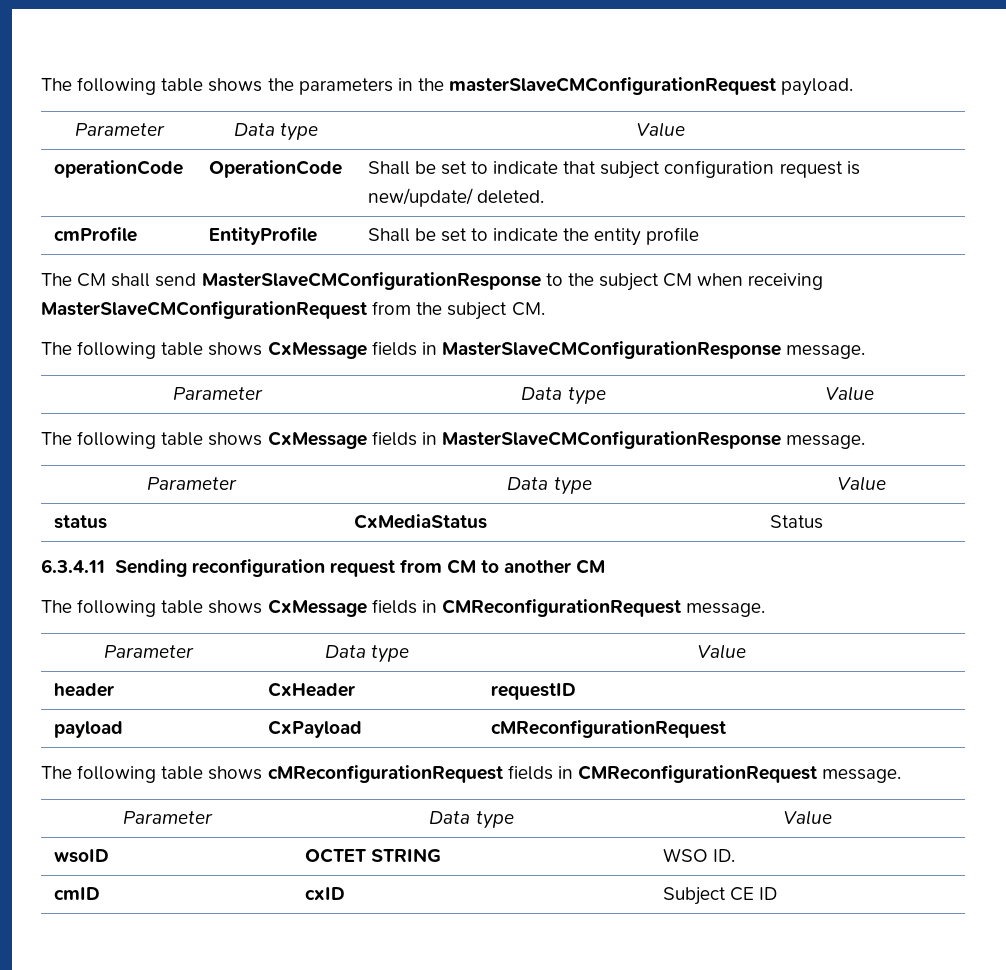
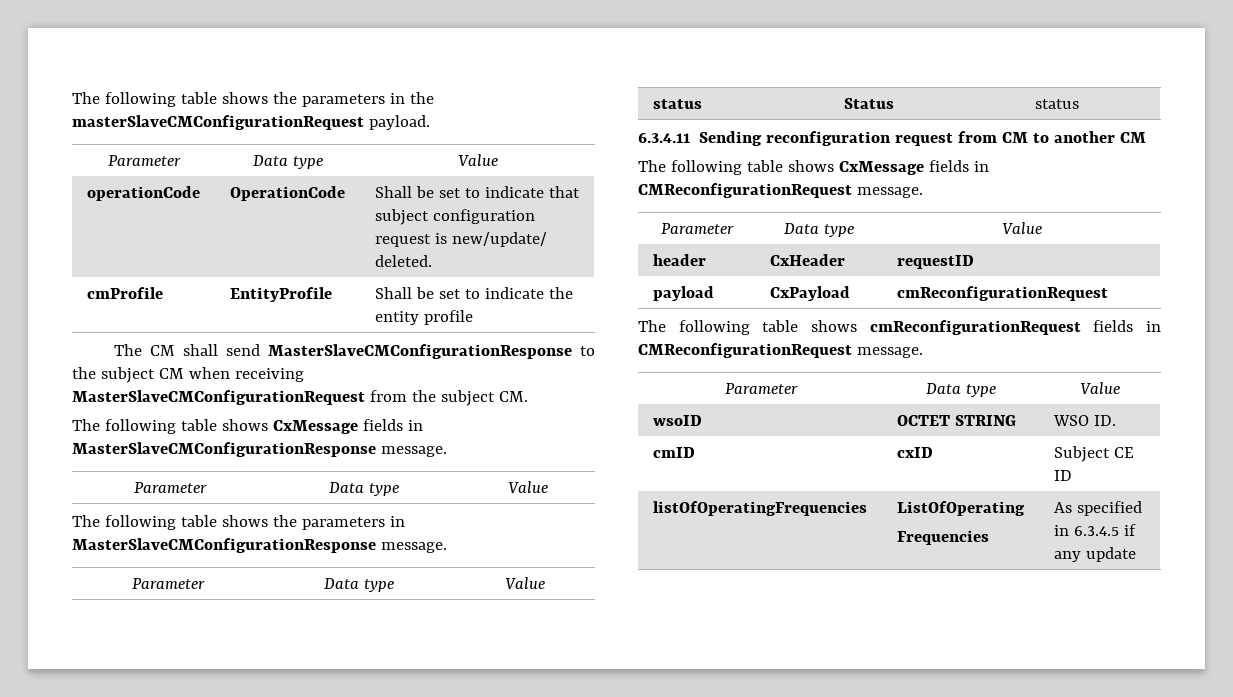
[267,431,417,449] CxMessage fields -> [272,515,385,530] the parameters
[353,514,487,529] [769,515,823,529] CxMediaStatus | Status -> [843,98,894,109] [1034,99,1079,109] Status | status
[490,720,726,738] [41,765,503,783] cMReconfigurationRequest // The following table shows cMReconfigurationRequest -> [896,286,1108,301] [638,320,1081,335] cmReconfigurationRequest // The following table shows cmReconfigurationRequest
(777, 893) none -> [652,501,867,516] [896,501,1025,516] [896,530,989,545] [1053,501,1142,516] [1053,524,1136,536] [1053,547,1136,562] // listOfOperatingFrequencies | ListOfOperating // Frequencies | As specified in 6.3.4.5 if any update

